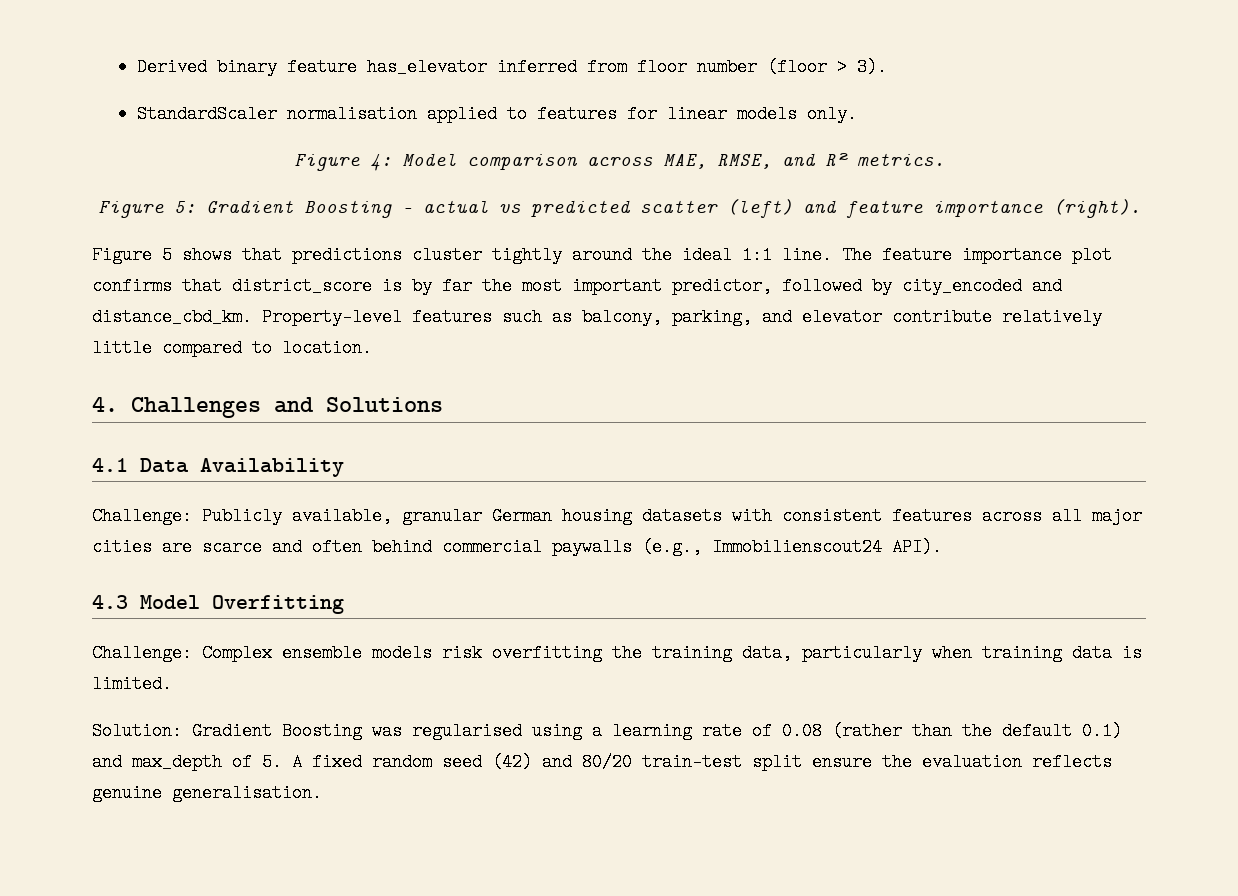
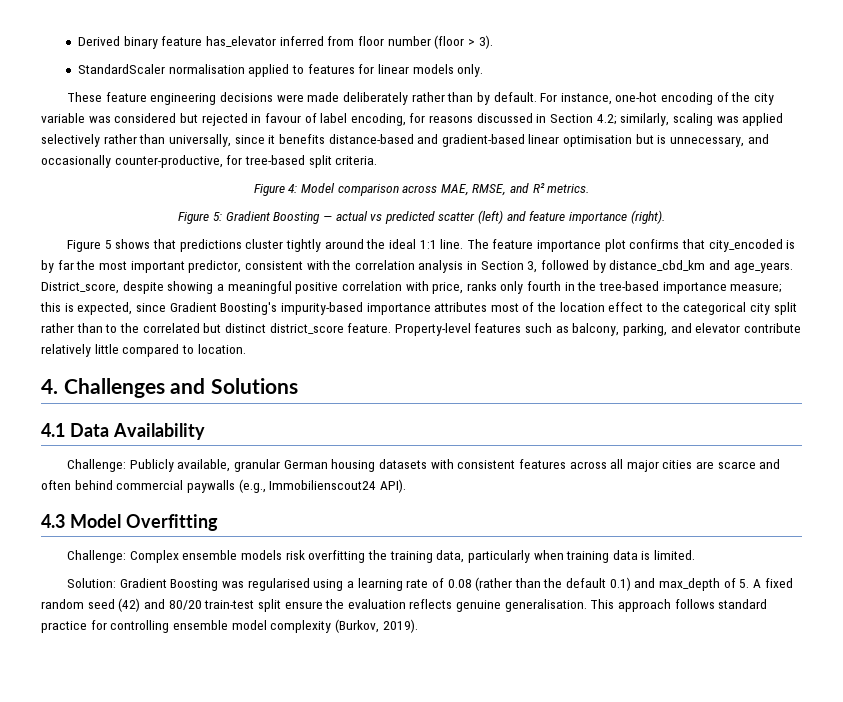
(857, 114) none -> [67,92,775,105] [41,113,784,126] [41,134,769,147] [41,155,378,168] // These feature engineering decisions were made deliberately rather than by default. For instance, one-hot encoding of the city variable was considered but rejected in favour of label encoding, for reasons discussed in Section 4.2; similarly, scaling was applied selectively rather than universally, since it benefits distance-based and gradient-based linear optimisation but is unnecessary, and occasionally counter-productive, for tree-based split criteria.
[232,277,372,295] district_score -> [708,239,783,252] city_encoded
[782,277,1062,295] [92,308,252,326] followed by city_encoded and distance_cbd_km. -> [244,260,793,273] [41,281,783,294] [40,302,797,315] [41,323,392,334] consistent with the correlation analysis in Section 3, followed by distance_cbd_km and age_years. District_score, despite showing a meaningful positive correlation with price, ranks only fourth in the tree-based importance measure; this is expected, since Gradient Boosting's impurity-based importance attributes most of the location effect to the categorical city split rather than to the correlated but distinct district_score feature.
(322, 793) none -> [590,599,768,612] [41,619,418,633] This approach follows standard practice for controlling ensemble model complexity (Burkov, 2019).

